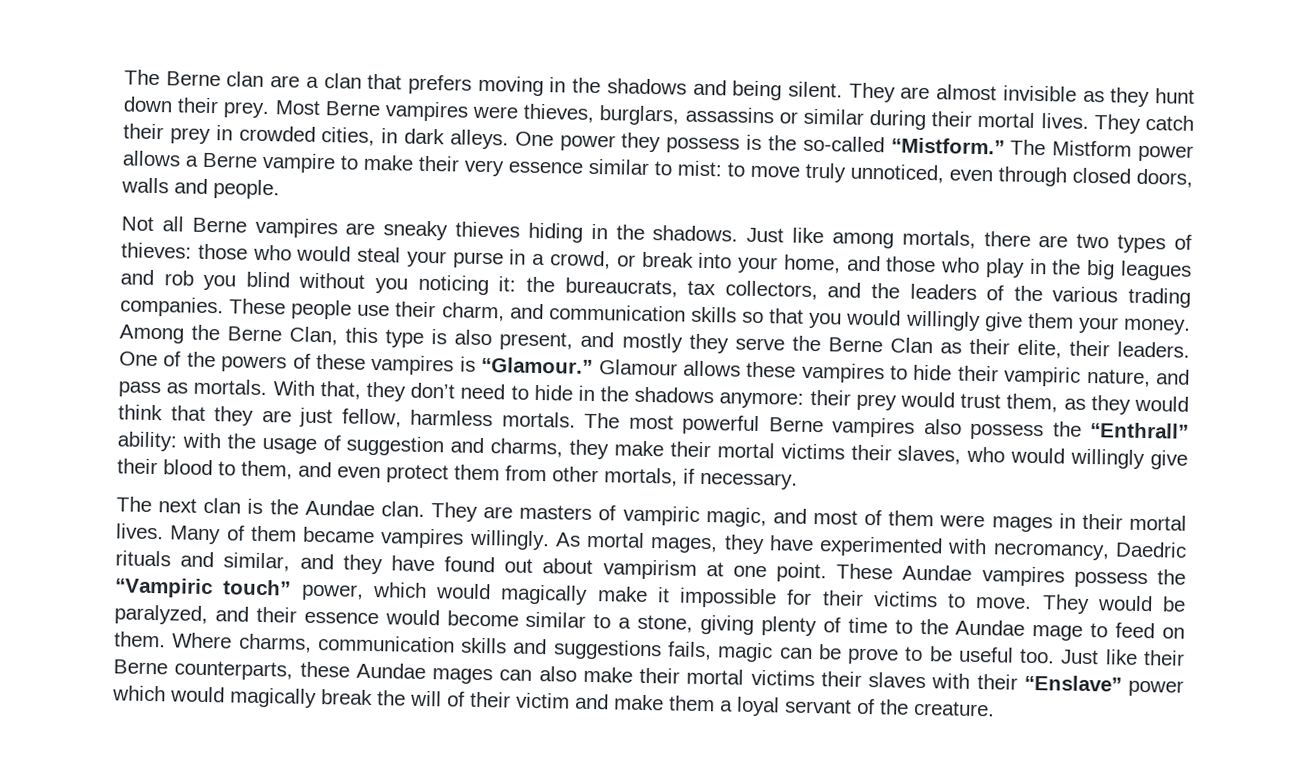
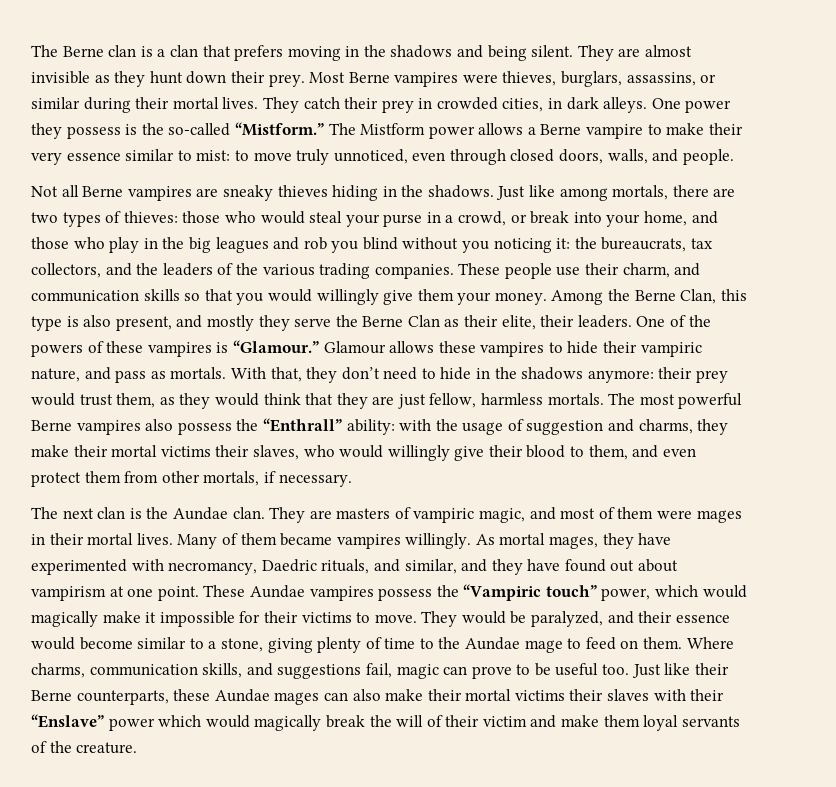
[270,75,301,88] are -> [140,46,153,57] is
[684,106,774,124] assassins -> [626,72,696,86] assassins,
[121,177,169,194] walls -> [607,149,648,164] walls,
[115,550,171,567] rituals -> [321,559,370,574] rituals,
[461,637,508,654] skills -> [202,663,243,678] skills,
[666,641,712,661] fails, -> [365,663,392,678] fail,
[817,644,842,660] be -> (468, 670) none
[720,696,852,717] a loyal servant -> [643,715,740,731] loyal servants

